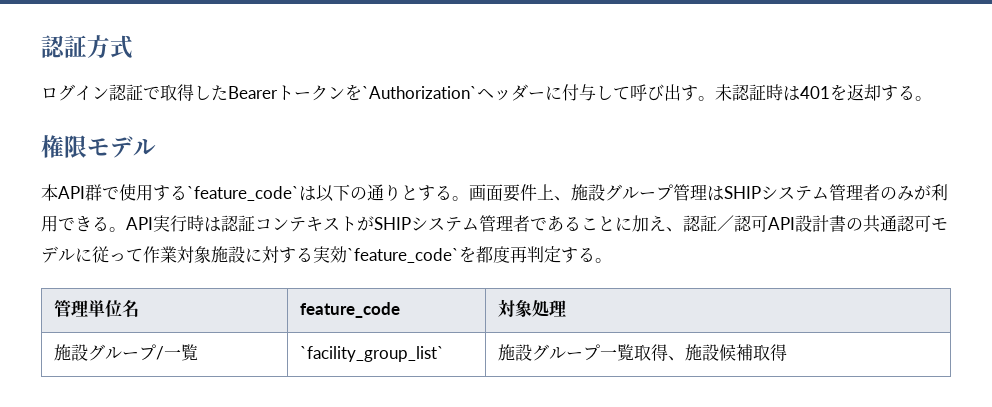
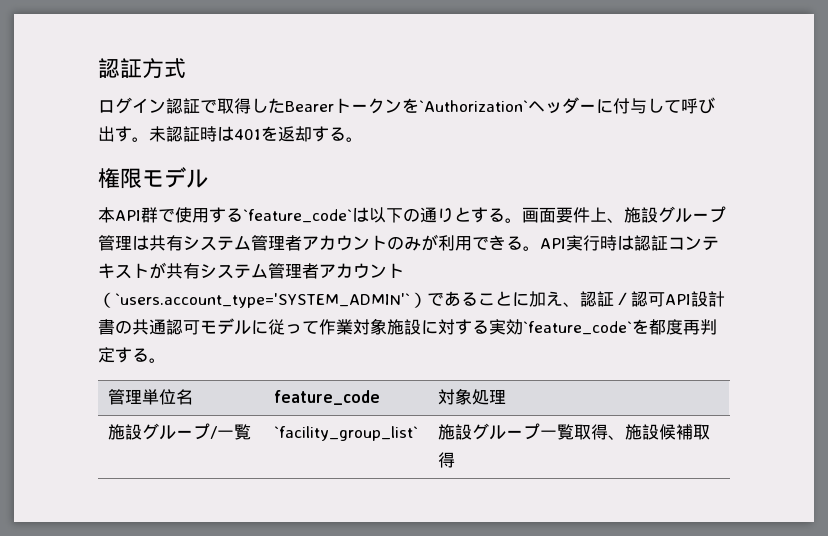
[724,184,880,201] SHIPシステム管理者 -> [149,235,387,251] 共有システム管理者アカウント
[374,215,530,232] SHIPシステム管理者 -> [166,263,404,279] [98,292,427,308] 共有システム管理者アカウント（`users.account_type='SYSTEM_ADMIN'`）

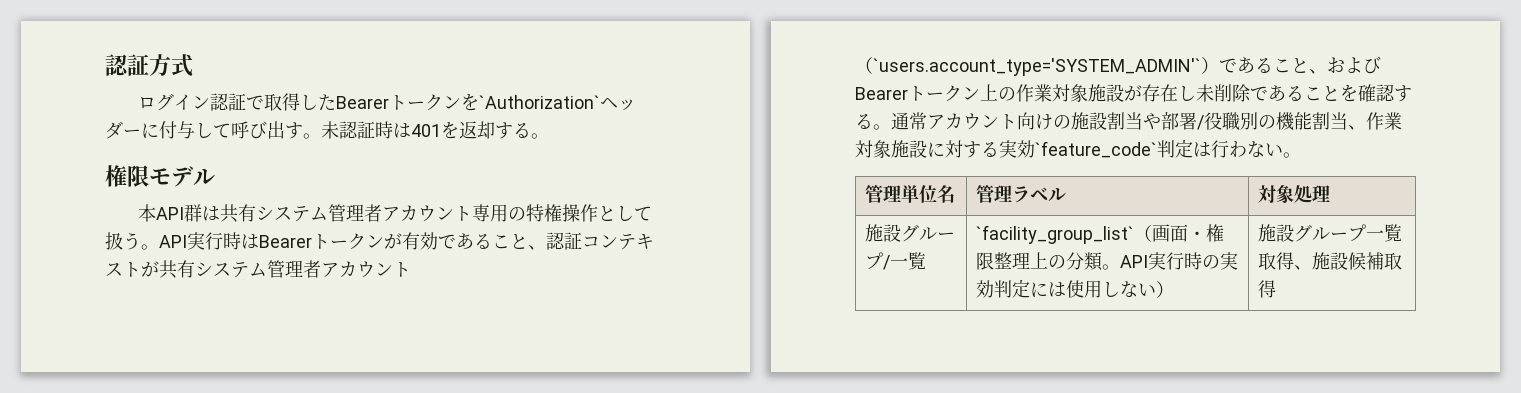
[158,206,726,223] [98,235,132,251] で使用する`feature_code`は以下の通りとする。画面要件上、施設グループ管理 -> (202, 213) none
[387,234,634,251] のみが利用できる。API実行時は -> [471,204,652,222] [105,232,546,250] 専用の特権操作として扱う。API実行時はBearerトークンが有効であること、
[512,291,725,307] [98,318,319,335] に加え、認証／認可API設計書の共通認可モデルに従って -> [1309,56,1381,74] [855,84,1412,102] [855,112,1366,131] 、およびBearerトークン上の作業対象施設が存在し未削除であることを確認する。通常アカウント向けの施設割当や部署/役職別の機能割当、
[632,319,717,335] [98,347,149,363] を都度再判定する -> [1157,139,1283,158] 判定は行わない
[273,390,380,405] feature_code -> [976,185,1067,203] 管理ラベル
(418, 433) none -> [1134,224,1225,242] [976,252,1239,271] [976,279,1175,298] （画面・権限整理上の分類。API実行時の実効判定には使用しない）

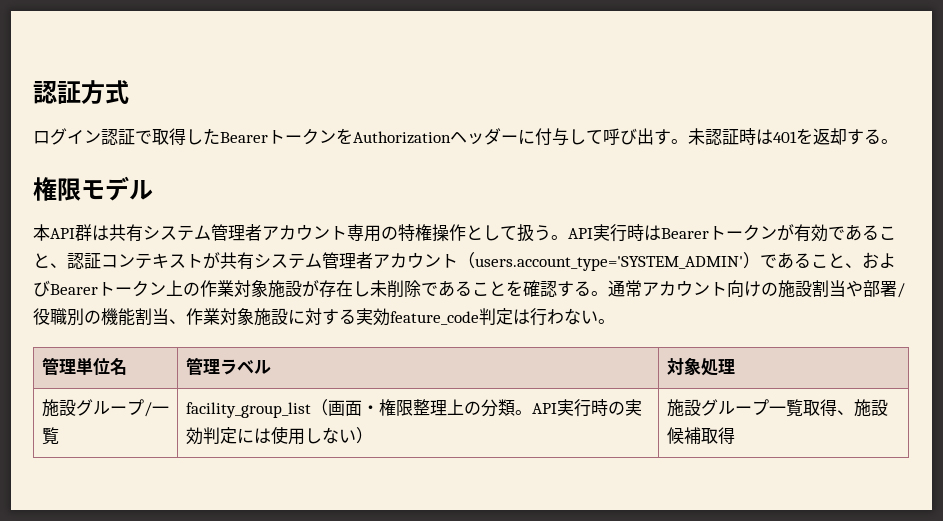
[478,95,600,109] `Authorization` -> [353,131,451,144] Authorization
[873,58,1201,76] `users.account_type='SYSTEM_ADMIN'` -> [475,256,743,271] users.account_type='SYSTEM_ADMIN'
[1035,141,1157,158] `feature_code` -> [390,311,479,325] feature_code
[976,225,1135,244] `facility_group_list` -> [185,402,311,418] facility_group_list

